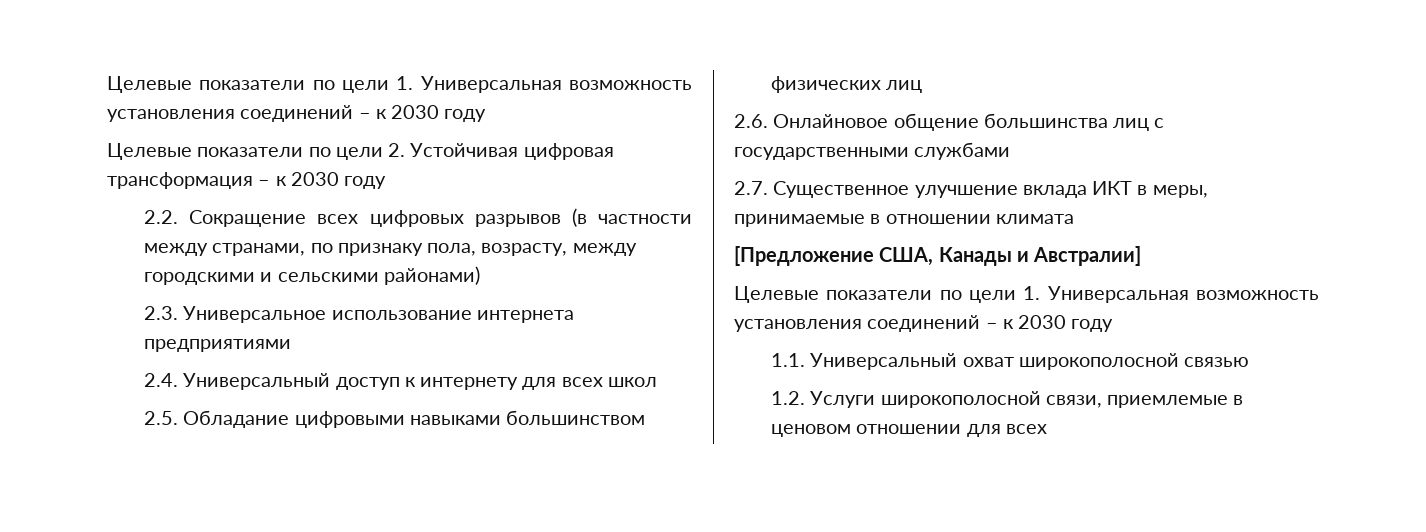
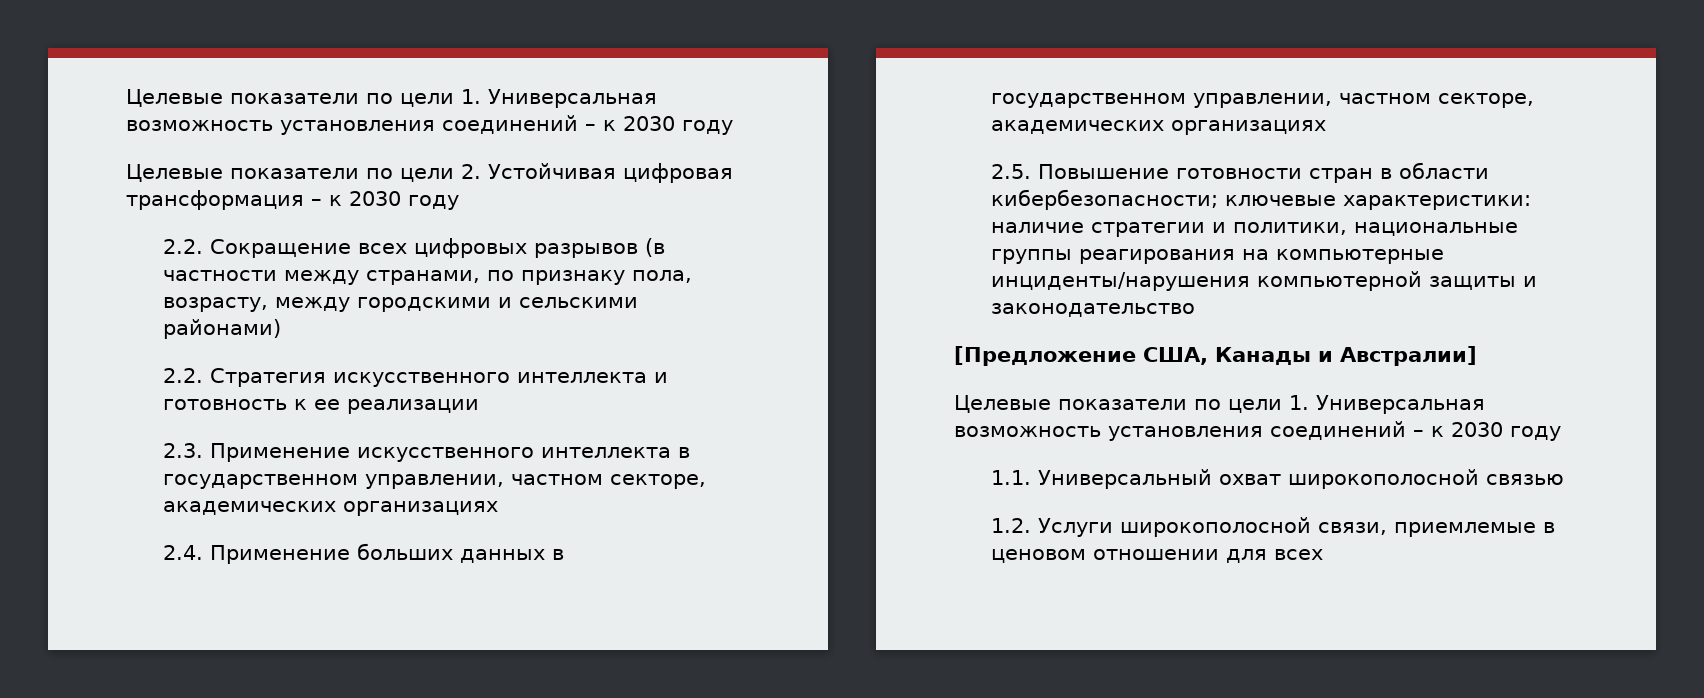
[143,306,574,323] [143,339,291,352] [143,373,657,390] [143,410,646,428] [770,76,923,93] [734,113,1165,131] [734,142,1011,160] [734,181,1208,198] [734,214,1074,227] 2.3. Универсальное использование интернета предприятиями // 2.4. Универсальный доступ к интернету для всех школ // 2.5. Обладание цифровыми навыками большинством физических лиц // 2.6. Онлайновое общение большинства лиц с государственными службами // 2.7. Существенное улучшение вклада ИКТ в меры, принимаемые в отношении климата -> [163,368,669,387] [163,399,480,414] [163,443,691,462] [163,474,707,489] [163,501,499,516] [163,543,565,564] [991,93,1535,108] [991,120,1327,135] [991,162,1490,183] [991,189,1532,210] [991,222,1519,237] [991,249,1445,264] [991,271,1538,291] [991,303,1196,317] 2.2. Стратегия искусственного интеллекта и готовность к ее реализации // 2.3. Применение искусственного интеллекта в государственном управлении, частном секторе, академических организациях // 2.4. Применение больших данных в государственном управлении, частном секторе, академических организациях // 2.5. Повышение готовности стран в области кибербезопасности; ключевые характеристики: наличие стратегии и политики, национальные группы реагирования на компьютерные инциденты/нарушения компьютерной защиты и законодательство

